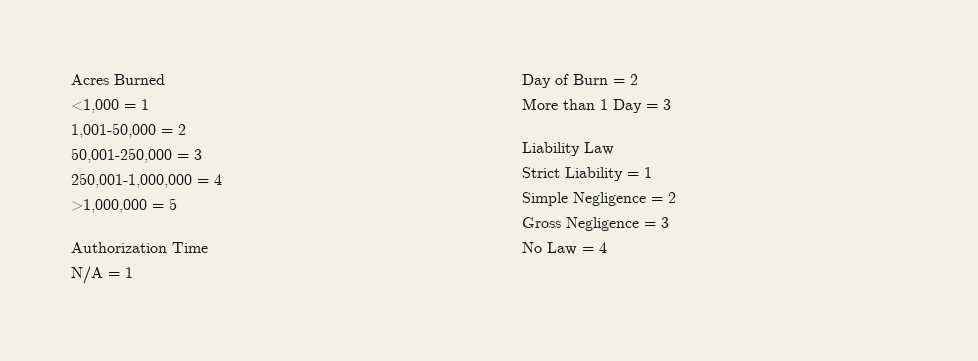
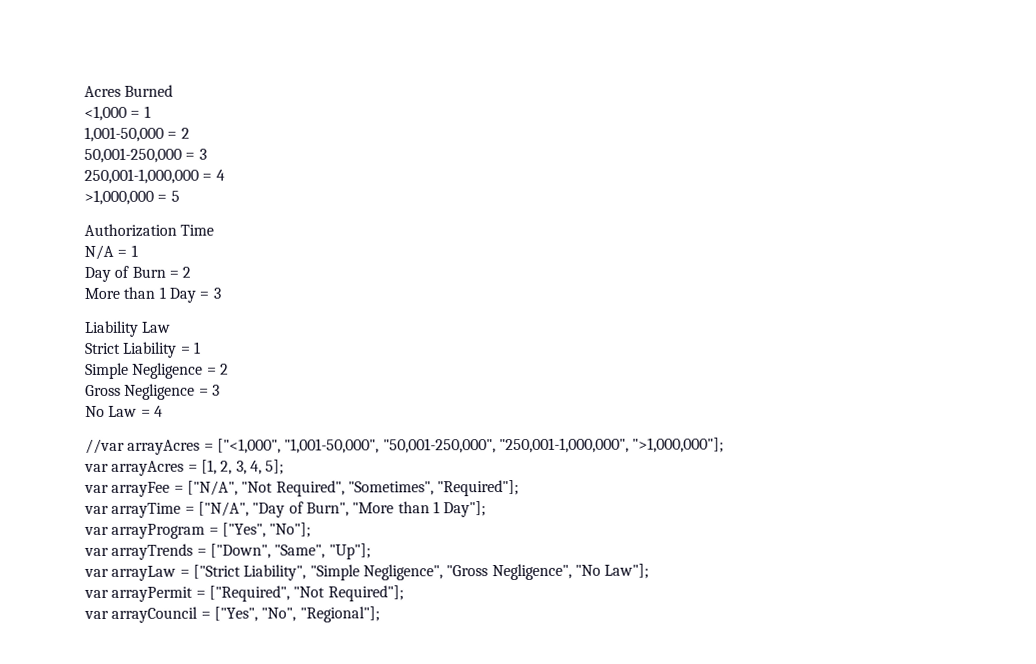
(607, 247) none -> [85,437,725,455] [84,459,285,476] [84,479,520,497] [84,501,487,518] [84,522,312,539] [84,543,371,560] [84,563,650,581] [84,585,404,602] [84,606,380,623] // //var arrayAcres = ["<1,000", "1,001-50,000", "50,001-250,000", "250,001-1,000,000", ">1,000,000"]; // var arrayAcres = [1, 2, 3, 4, 5]; // var arrayFee = ["N/A", "Not Required", "Sometimes", "Required"]; // var arrayTime = ["N/A", "Day of Burn", "More than 1 Day"]; // var arrayProgram = ["Yes", "No"]; // var arrayTrends = ["Down", "Same", "Up"]; // var arrayLaw = ["Strict Liability", "Simple Negligence", "Gross Negligence", "No Law"]; // var arrayPermit = ["Required", "Not Required"]; // var arrayCouncil = ["Yes", "No", "Regional"];

